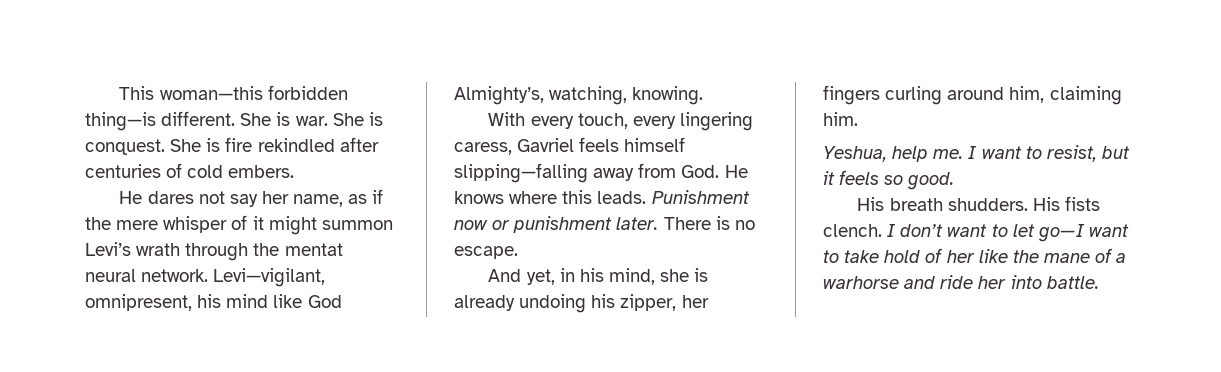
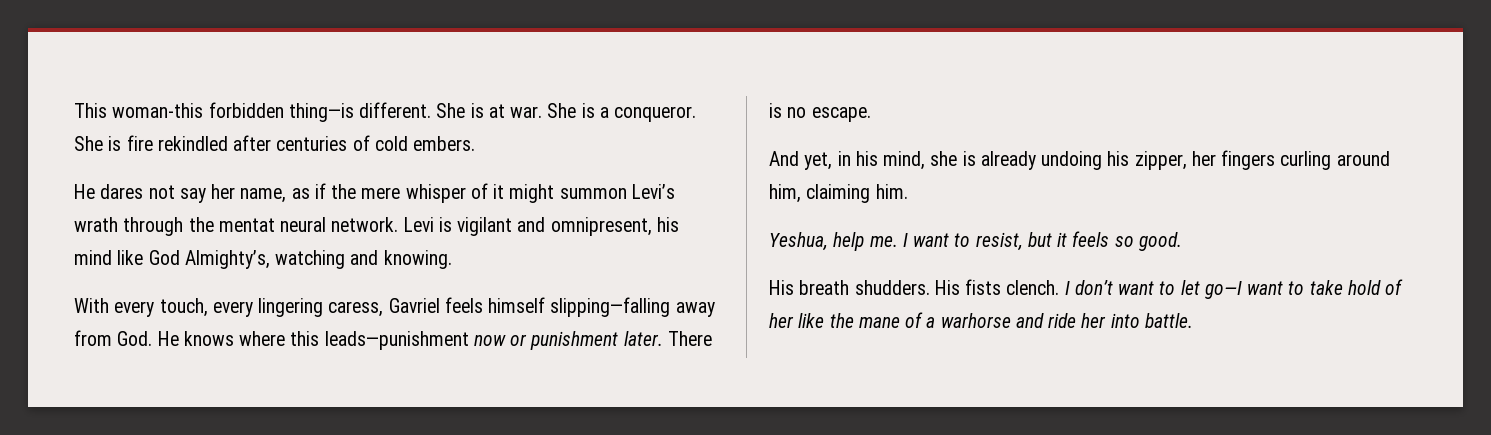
[159,86,263,100] woman—this -> [112,103,204,118] woman-this
(291, 119) none -> [488,104,505,118] at
[85,139,165,155] conquest. -> [599,106,697,122] a conqueror.
[213,268,326,287] Levi—vigilant, -> [403,217,546,236] Levi is vigilant and
[549,86,628,105] watching, -> [275,250,379,269] watching and
[597,190,750,204] leads. Punishment -> [324,331,469,350] leads—punishment

